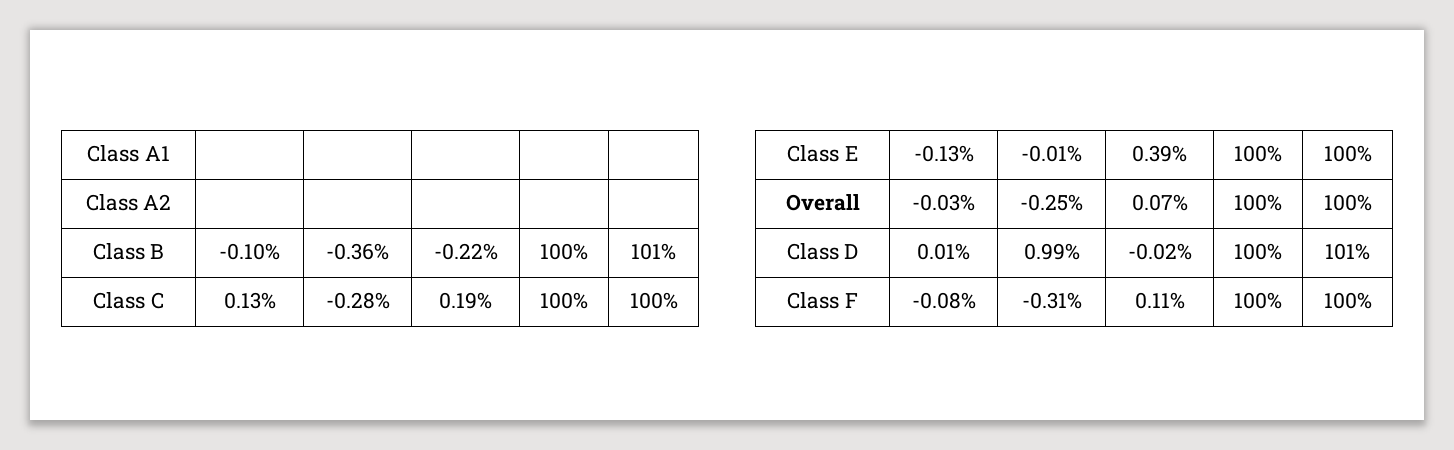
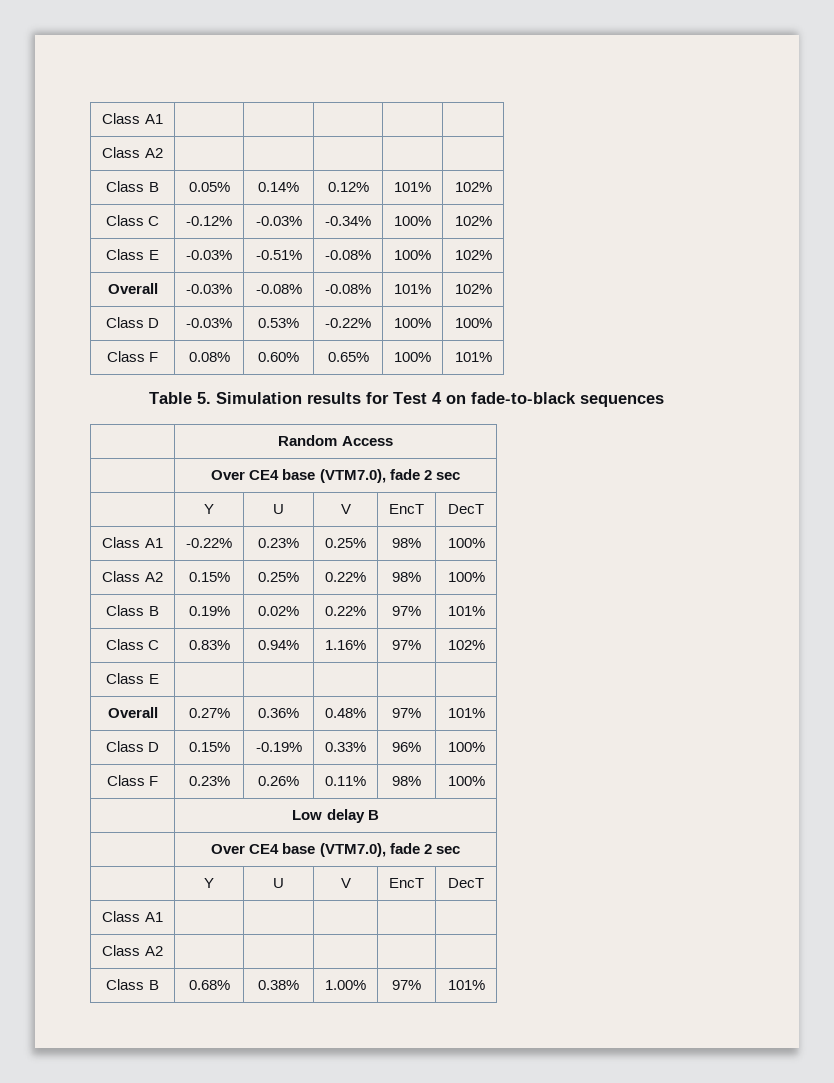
[87,145,170,162] [85,194,172,211] [92,243,165,260] [219,243,280,260] [326,243,389,260] [433,243,498,260] [540,243,588,260] [631,243,676,260] [93,292,164,309] [223,292,276,309] [325,292,390,309] [439,292,492,309] [540,292,588,309] [629,292,678,309] [787,145,858,162] [913,145,974,162] [1021,145,1082,162] [1132,145,1187,162] [1234,145,1282,162] [1323,145,1372,162] [785,194,860,211] [912,194,975,211] [1020,194,1083,211] [1131,194,1188,211] [1234,194,1282,211] [1323,194,1372,211] [786,243,859,260] [917,243,970,260] [1023,243,1080,260] [1127,243,1192,260] [1234,243,1282,260] [1325,243,1370,260] [787,292,858,309] [911,292,976,309] [1021,292,1082,309] [1134,292,1185,309] [1234,292,1282,309] [1323,292,1372,309] Class A1 | | | | | // Class A2 | | | | | // Class B | -0.10% | -0.36% | -0.22% | 100% | 101% // Class C | 0.13% | -0.28% | 0.19% | 100% | 100% // Class E | -0.13% | -0.01% | 0.39% | 100% | 100% // Overall | -0.03% | -0.25% | 0.07% | 100% | 100% // Class D | 0.01% | 0.99% | -0.02% | 100% | 101% // Class F | -0.08% | -0.31% | 0.11% | 100% | 100% -> [102,113,163,124] [102,147,163,158] [106,181,159,192] [188,182,230,192] [258,182,299,192] [327,182,369,192] [394,182,431,192] [454,182,492,192] [105,215,160,226] [186,216,232,226] [255,216,302,226] [325,216,371,226] [394,216,431,226] [454,216,492,226] [106,249,159,260] [186,250,232,260] [255,250,302,260] [325,250,371,260] [394,250,431,260] [454,250,492,260] [107,283,158,294] [186,284,232,294] [255,284,302,294] [325,284,371,294] [394,284,431,294] [454,284,492,294] [105,317,160,328] [186,318,232,328] [258,318,299,328] [325,318,371,328] [394,318,431,328] [454,318,492,328] [106,351,159,362] [188,352,230,362] [258,352,299,362] [327,352,369,362] [394,352,431,362] [454,352,492,362] [149,392,664,407] [278,435,393,446] [211,469,460,483] [204,504,214,514] [273,504,284,514] [340,504,351,514] [389,504,424,514] [448,504,484,514] [102,537,163,548] [186,538,232,548] [258,538,299,548] [325,538,366,548] [392,538,421,548] [447,538,485,548] [102,571,163,582] [188,572,230,582] [258,572,299,582] [325,572,366,582] [392,572,421,582] [447,572,485,582] [106,605,159,616] [188,606,230,616] [258,606,299,616] [325,606,366,616] [392,606,421,616] [447,606,485,616] [105,639,160,650] [188,640,230,650] [258,640,299,650] [325,640,366,650] [392,640,421,650] [447,640,485,650] [106,673,159,684] [107,707,158,718] [188,708,230,718] [258,708,299,718] [325,708,366,718] [392,708,421,718] [447,708,485,718] [105,741,160,752] [188,742,230,752] [255,742,302,752] [325,742,366,752] [392,742,421,752] [447,742,485,752] [106,775,159,786] [188,776,230,786] [258,776,299,786] [325,776,366,786] [392,776,421,786] [447,776,485,786] [292,809,379,823] [211,843,460,857] [204,878,214,888] [273,878,284,888] [340,878,351,888] [389,878,424,888] [448,878,484,888] [102,911,163,922] [102,945,163,956] [106,979,159,990] [188,980,230,990] [258,980,299,990] [325,980,366,990] [392,980,421,990] [447,980,485,990] Class A1 | | | | | // Class A2 | | | | | // Class B | 0.05% | 0.14% | 0.12% | 101% | 102% // Class C | -0.12% | -0.03% | -0.34% | 100% | 102% // Class E | -0.03% | -0.51% | -0.08% | 100% | 102% // Overall | -0.03% | -0.08% | -0.08% | 101% | 102% // Class D | -0.03% | 0.53% | -0.22% | 100% | 100% // Class F | 0.08% | 0.60% | 0.65% | 100% | 101% // Table 5. Simulation results for Test 4 on fade-to-black sequences // | Random Access // | Over CE4 base (VTM7.0), fade 2 sec // | Y | U | V | EncT | DecT // Class A1 | -0.22% | 0.23% | 0.25% | 98% | 100% // Class A2 | 0.15% | 0.25% | 0.22% | 98% | 100% // Class B | 0.19% | 0.02% | 0.22% | 97% | 101% // Class C | 0.83% | 0.94% | 1.16% | 97% | 102% // Class E | | | | | // Overall | 0.27% | 0.36% | 0.48% | 97% | 101% // Class D | 0.15% | -0.19% | 0.33% | 96% | 100% // Class F | 0.23% | 0.26% | 0.11% | 98% | 100% // | Low delay B // | Over CE4 base (VTM7.0), fade 2 sec // | Y | U | V | EncT | DecT // Class A1 | | | | | // Class A2 | | | | | // Class B | 0.68% | 0.38% | 1.00% | 97% | 101%

